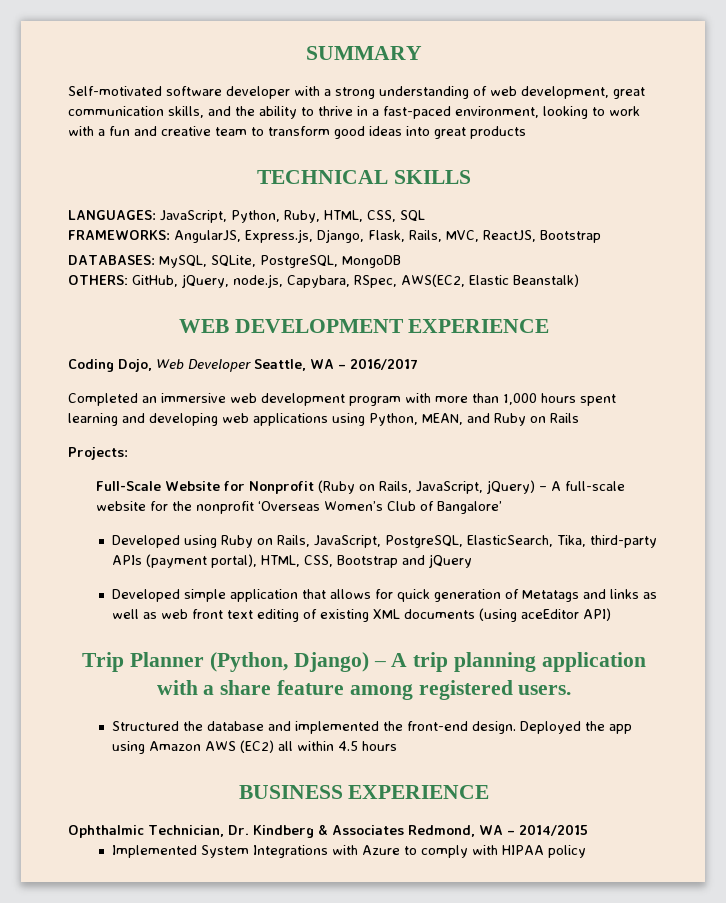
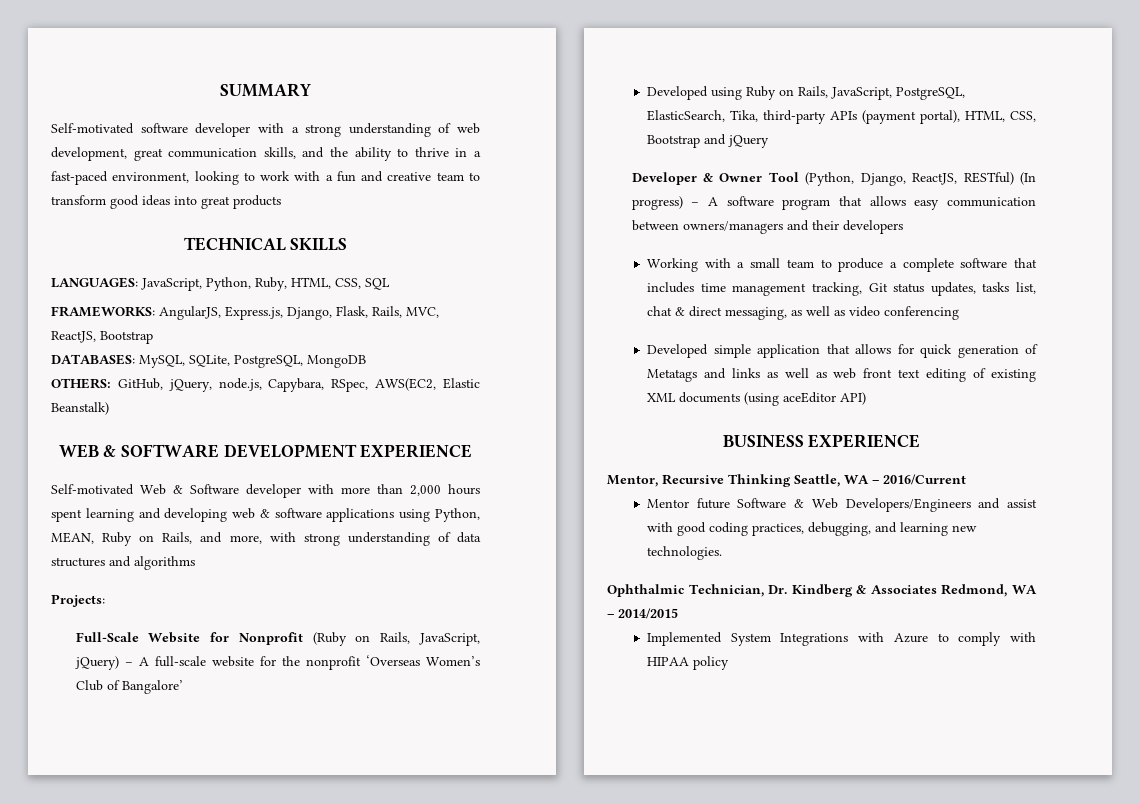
(229, 326) none -> [103,444,219,458] & SOFTWARE
[68,358,418,372] [68,393,401,406] Coding Dojo, Web Developer Seattle, WA – 2016/2017 // Completed an immersive web development program -> [51,484,301,498] Self-motivated Web & Software developer
[503,393,537,405] 1,000 -> [410,485,441,496] 2,000
(249, 418) none -> [259,508,322,518] & software
[467,413,579,426] and Ruby on Rails -> [102,532,481,546] [51,556,195,570] Ruby on Rails, and more, with strong understanding of data structures and algorithms
(472, 561) none -> [631,172,1036,186] [631,196,1036,210] [631,220,903,234] [647,258,1037,272] [647,282,1036,296] [647,306,960,320] // Developer & Owner Tool (Python, Django, ReactJS, RESTful) (In progress) – A software program that allows easy communication between owners/managers and their developers // Working with a small team to produce a complete software that includes time management tracking, Git status updates, tasks list, chat & direct messaging, as well as video conferencing
[82,652,646,672] [156,680,572,700] [111,721,632,734] [111,740,397,754] [238,785,490,799] Trip Planner (Python, Django) – A trip planning application with a share feature among registered users. // Structured the database and implemented the front-end design. Deployed the app using Amazon AWS (EC2) all within 4.5 hours // BUSINESS EXPERIENCE -> [722,434,921,448] [607,474,966,487] [647,498,1037,512] [647,522,978,536] [647,546,723,560] BUSINESS EXPERIENCE // Mentor, Recursive Thinking Seattle, WA – 2016/Current // Mentor future Software & Web Developers/Engineers and assist with good coding practices, debugging, and learning new technologies.

